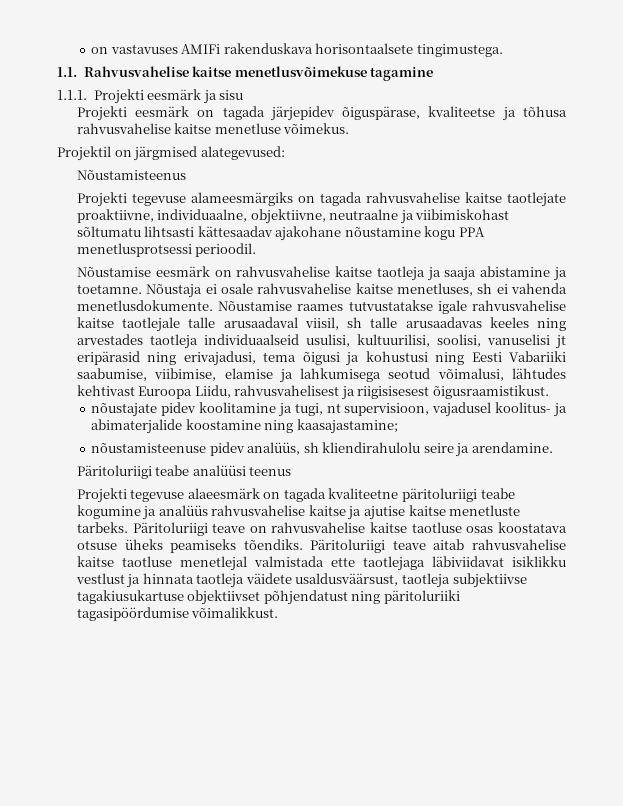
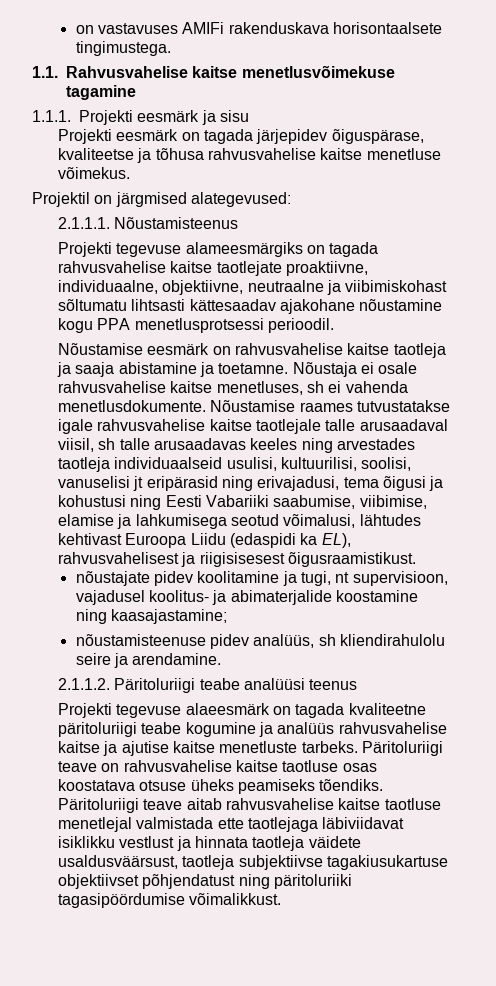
(285, 153) none -> [58,217,111,229] 2.1.1.1.
[194,385,231,398] Liidu, -> [190,533,351,548] Liidu (edaspidi ka EL),
(553, 447) none -> [58,678,111,690] 2.1.1.2.

